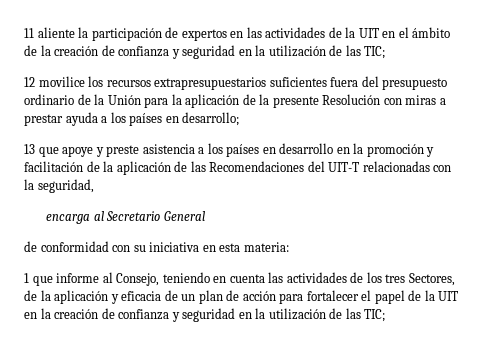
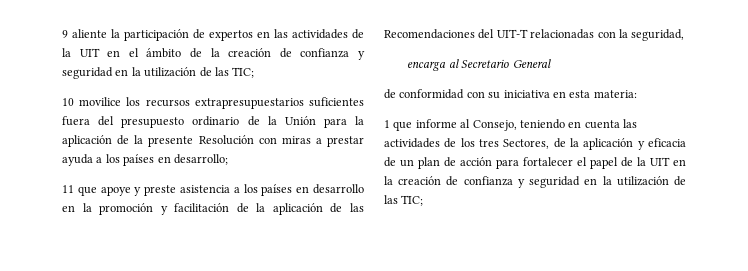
[24,28,34,38] 11 -> [62,30,68,38] 9
[24,77,35,87] 12 -> [62,98,74,106] 10
[24,144,35,154] 13 -> [62,185,74,193] 11

